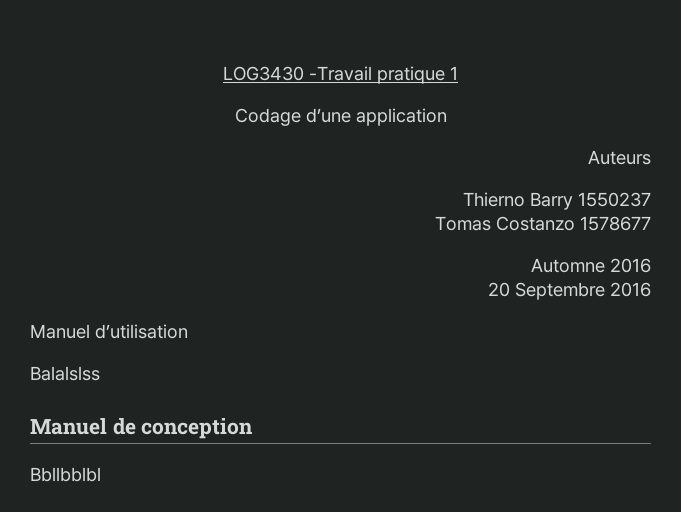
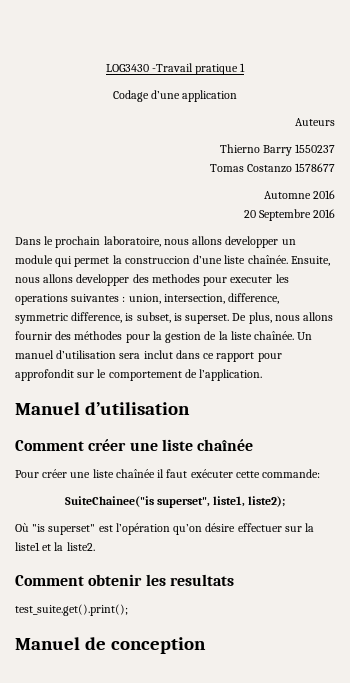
[30,324,188,339] [30,366,100,381] Manuel d’utilisation // Balalslss -> [15,236,296,248] [15,255,330,267] [15,274,289,286] [15,293,280,305] [15,312,334,324] [15,331,313,343] [15,350,282,362] [15,369,263,381] [15,402,190,415] [15,439,254,451] [15,469,321,478] [64,496,286,508] [15,523,315,535] [15,542,95,551] [15,574,234,586] [15,604,128,616] Dans le prochain laboratoire, nous allons developper un module qui permet la construccion d’une liste chaînée. Ensuite, nous allons developper des methodes pour executer les operations suivantes : union, intersection, difference, symmetric difference, is subset, is superset. De plus, nous allons fournir des méthodes pour la gestion de la liste chaînée. Un manuel d’utilisation sera inclut dans ce rapport pour approfondit sur le comportement de l’application. // Manuel d’utilisation // Comment créer une liste chaînée // Pour créer une liste chaînée il faut exécuter cette commande: // SuiteChainee("is superset", liste1, liste2); // Où "is superset" est l’opération qu’on désire effectuer sur la liste1 et la liste2. // Comment obtenir les resultats // test_suite.get().print();
[30,467,101,482] // Bbllbblbl -> (206, 645) none

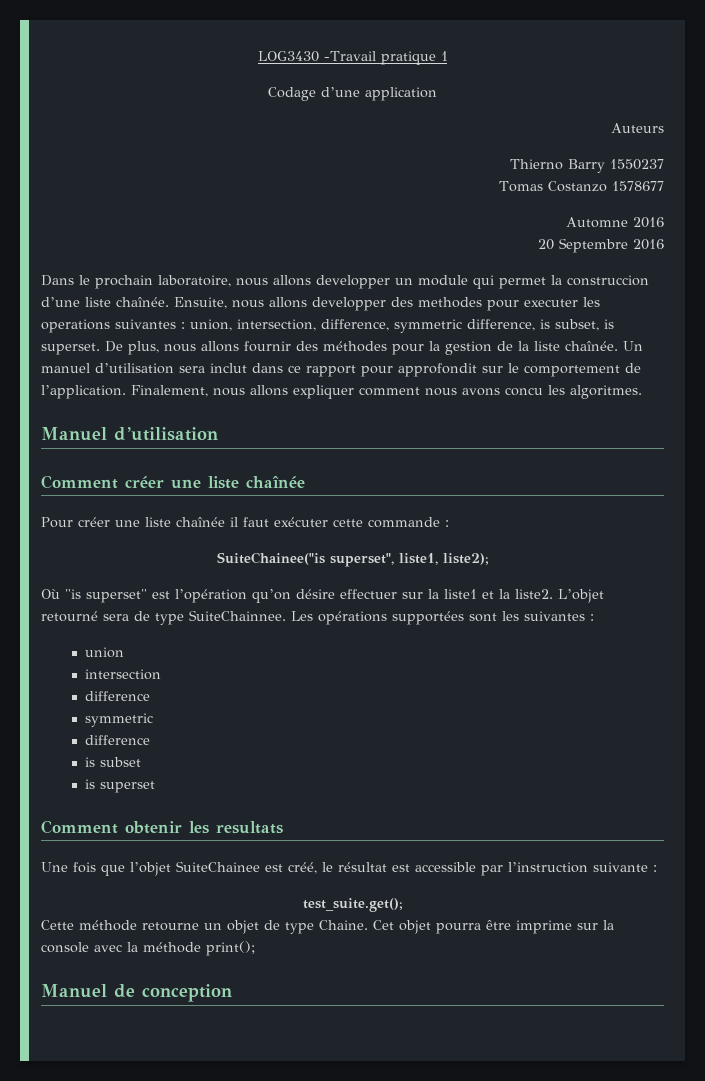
(263, 375) none -> [131,385,642,399] Finalement, nous allons expliquer comment nous avons concu les algoritmes.
[262,469,321,478] commande: -> [368,517,449,528] commande :
[15,574,234,586] [15,604,128,616] // Comment obtenir les resultats // test_suite.get().print(); -> [558,589,604,603] [41,610,594,625] [84,647,124,658] [84,669,161,680] [84,691,150,701] [84,713,153,727] [84,735,150,745] [84,757,141,767] [84,779,155,793] [41,820,283,834] [41,861,657,876] [302,898,403,912] [41,920,614,934] [41,941,255,956] L’objet retourné sera de type SuiteChainnee. Les opérations supportées sont les suivantes : // union // intersection // difference // symmetric // difference // is subset // is superset // Comment obtenir les resultats // Une fois que l’objet SuiteChainee est créé, le résultat est accessible par l’instruction suivante : // test_suite.get(); // Cette méthode retourne un objet de type Chaine. Cet objet pourra être imprime sur la console avec la méthode print();

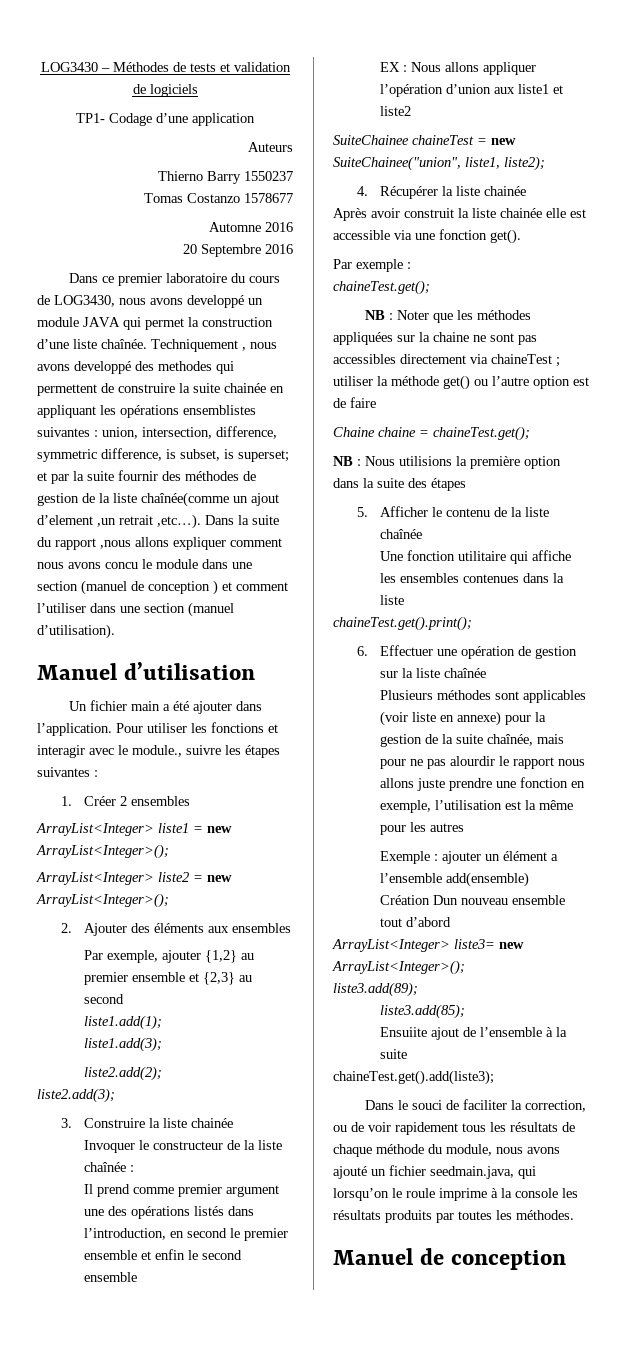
[323,51,448,65] -Travail pratique 1 // -> [100,62,291,72] [132,84,198,97] [76,113,105,123] – Méthodes de tests et validation de logiciels // TP1-
[79,275,390,289] le prochain laboratoire, nous allons developper -> [102,273,281,286] [37,295,244,308] ce premier laboratoire du cours de LOG3430, nous avons developpé
(468, 280) none -> [83,317,120,327] JAVA
[567,275,649,286] construccion -> [202,317,273,327] construction
[174,297,600,311] [41,319,110,333] Ensuite, nous allons developper des methodes pour executer les operations -> [151,339,277,352] [37,361,234,374] [37,383,284,396] [37,405,256,418] Techniquement , nous avons developpé des methodes qui permettent de construire la suite chainée en appliquant les opérations ensemblistes
[41,341,239,355] superset. De plus, nous allons -> [238,450,289,462] [37,471,114,484] superset; et par la suite
[392,341,440,355] pour la -> [243,471,256,481] de
[565,341,643,351] [41,363,641,377] [41,385,245,399] chaînée. Un manuel d’utilisation sera inclut dans ce rapport pour approfondit sur le comportement de l’application. Finalement, nous -> [141,492,279,507] [37,514,279,529] [37,537,131,550] chaînée(comme un ajout d’element ,un retrait ,etc…). Dans la suite du rapport ,nous
[548,385,642,399] [41,427,218,441] [41,475,305,489] [41,517,449,528] [216,552,489,567] [41,589,604,603] [41,610,594,625] [84,647,124,658] [84,669,161,680] [84,691,150,701] [84,713,153,727] [84,735,150,745] [84,757,141,767] [84,779,155,793] [41,820,283,834] [41,861,657,876] [302,898,403,912] [41,920,614,934] [41,941,255,956] les algoritmes. // Manuel d’utilisation // Comment créer une liste chaînée // Pour créer une liste chaînée il faut exécuter cette commande : // SuiteChainee("is superset", liste1, liste2); // Où "is superset" est l’opération qu’on désire effectuer sur la liste1 et la liste2. L’objet retourné sera de type SuiteChainnee. Les opérations supportées sont les suivantes : // union // intersection // difference // symmetric // difference // is subset // is superset // Comment obtenir les resultats // Une fois que l’objet SuiteChainee est créé, le résultat est accessible par l’instruction suivante : // test_suite.get(); // Cette méthode retourne un objet de type Chaine. Cet objet pourra être imprime sur la console avec la méthode print(); -> [142,559,252,569] [37,580,288,595] [37,602,234,617] [37,624,115,639] [37,662,256,680] [69,700,263,714] [37,722,278,736] [37,745,280,758] [37,767,98,777] [60,796,191,806] [36,823,232,836] [36,844,169,859] [36,872,232,885] [36,893,169,908] [60,923,292,936] [84,950,255,963] [84,972,253,985] [84,994,125,1004] [84,1015,163,1030] [84,1037,163,1052] [84,1066,163,1081] [37,1088,115,1103] [60,1118,234,1128] [84,1140,283,1153] [84,1162,135,1172] [84,1184,280,1197] [84,1206,255,1219] [84,1228,289,1241] [84,1249,243,1260] [84,1272,138,1282] [380,62,537,75] [380,84,564,97] [380,106,412,116] [333,135,516,145] [333,156,545,171] [356,186,527,199] [333,208,586,221] [333,229,521,244] [333,259,411,272] [333,280,430,295] [365,310,532,323] [333,332,537,345] [333,354,560,367] [333,375,589,390] [333,397,376,408] [333,426,530,441] [333,456,561,469] [333,478,466,491] [356,506,550,517] [380,529,423,539] [380,550,572,564] [380,573,565,583] [380,595,405,605] [333,616,472,631] [356,645,578,659] [380,668,487,678] [380,690,587,703] [380,711,547,726] [380,734,565,747] [380,756,586,769] [380,777,586,791] [380,800,574,813] [380,822,465,835] [380,851,559,864] [380,872,530,887] [380,895,566,905] [380,917,452,927] [332,939,524,952] [332,960,465,975] [333,982,418,997] [380,1004,466,1019] [380,1027,568,1040] [380,1049,408,1059] [333,1070,494,1085] [365,1099,587,1112] [333,1122,575,1135] [333,1144,560,1157] [333,1165,536,1179] [333,1188,578,1201] [333,1210,574,1223] le module dans une section (manuel de conception ) et comment l’utiliser dans une section (manuel d’utilisation). // Manuel d’utilisation // Un fichier main a été ajouter dans l’application. Pour utiliser les fonctions et interagir avec le module., suivre les étapes suivantes : // 1. Créer 2 ensembles // ArrayList<Integer> liste1 = new ArrayList<Integer>(); // ArrayList<Integer> liste2 = new ArrayList<Integer>(); // 2. Ajouter des éléments aux ensembles // Par exemple, ajouter {1,2} au premier ensemble et {2,3} au second // liste1.add(1); // liste1.add(3); // liste2.add(2); // liste2.add(3); // 3. Construire la liste chainée // Invoquer le constructeur de la liste chaînée : // Il prend comme premier argument une des opérations listés dans l’introduction, en second le premier ensemble et enfin le second ensemble // EX : Nous allons appliquer l’opération d’union aux liste1 et liste2 // SuiteChainee chaineTest = new SuiteChainee("union", liste1, liste2); // 4. Récupérer la liste chainée // Après avoir construit la liste chainée elle est accessible via une fonction get(). // Par exemple : // chaineTest.get(); // NB : Noter que les méthodes appliquées sur la chaine ne sont pas accessibles directement via chaineTest ; utiliser la méthode get() ou l’autre option est de faire // Chaine chaine = chaineTest.get(); // NB : Nous utilisions la première option dans la suite des étapes // 5. Afficher le contenu de la liste chaînée // Une fonction utilitaire qui affiche les ensembles contenues dans la liste // chaineTest.get().print(); // 6. Effectuer une opération de gestion sur la liste chaînée // Plusieurs méthodes sont applicables (voir liste en annexe) pour la gestion de la suite chaînée, mais pour ne pas alourdir le rapport nous allons juste prendre une fonction en exemple, l’utilisation est la même pour les autres // Exemple : ajouter un élément a l’ensemble add(ensemble) // Création Dun nouveau ensemble tout d’abord // ArrayList<Integer> liste3= new ArrayList<Integer>(); // liste3.add(89); // liste3.add(85); // Ensuiite ajout de l’ensemble à la suite // chaineTest.get().add(liste3); // Dans le souci de faciliter la correction, ou de voir rapidement tous les résultats de chaque méthode du module, nous avons ajouté un fichier seedmain.java, qui lorsqu’on le roule imprime à la console les résultats produits par toutes les méthodes.

